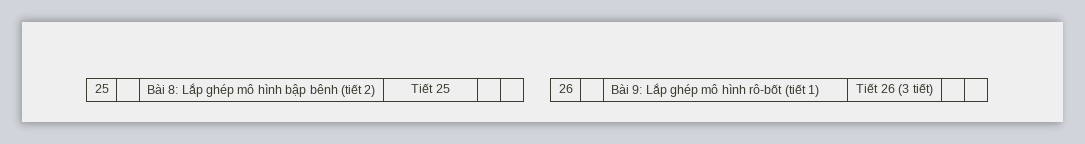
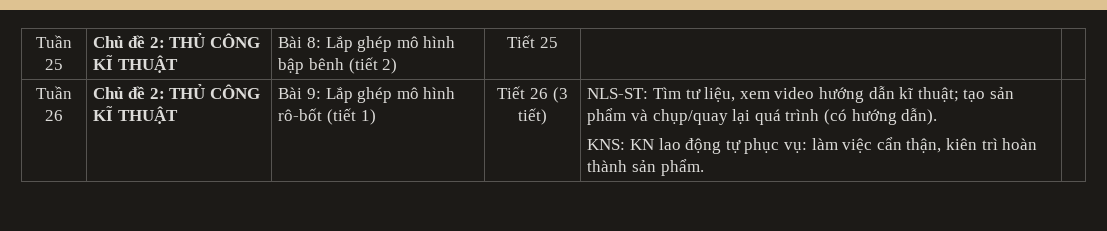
[94,84,109,93] 25 | -> [36,35,72,48] [45,59,63,70] [93,33,260,48] [93,55,179,73] Tuần 25 | Chủ đề 2: THỦ CÔNG KĨ THUẬT
(450, 88) none -> [36,86,72,99] Tuần
(573, 88) none -> [93,84,260,99] [93,106,179,124] Chủ đề 2: THỦ CÔNG KĨ THUẬT
(933, 89) none -> [587,86,1014,103] [587,108,938,125] [587,137,1038,154] [587,159,704,176] NLS-ST: Tìm tư liệu, xem video hướng dẫn kĩ thuật; tạo sản phẩm và chụp/quay lại quá trình (có hướng dẫn). // KNS: KN lao động tự phục vụ: làm việc cẩn thận, kiên trì hoàn thành sản phẩm.

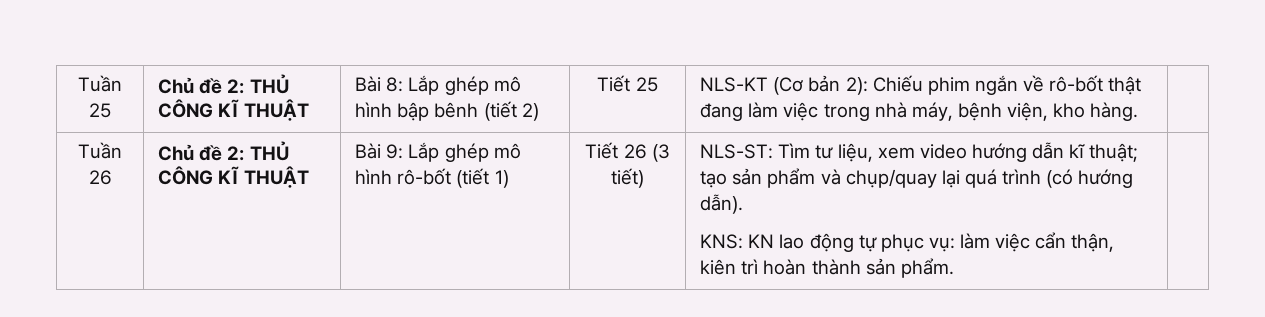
(558, 42) none -> [700,75,1142,95] [700,102,1139,121] NLS-KT (Cơ bản 2): Chiếu phim ngắn về rô-bốt thật đang làm việc trong nhà máy, bệnh viện, kho hàng.

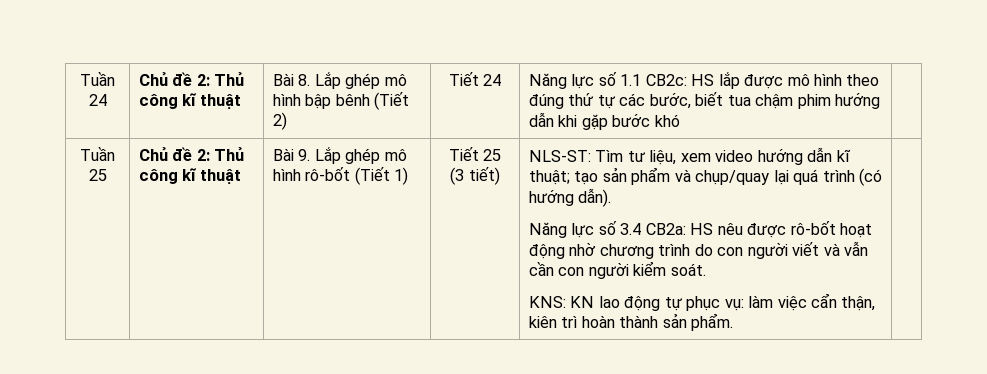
[78,75,122,92] [89,103,111,118] [158,74,289,94] [158,99,310,121] [355,75,521,95] [355,101,539,121] [597,75,658,92] [700,75,1142,95] [700,102,1139,121] [78,142,122,159] [88,170,112,185] [158,141,289,161] [158,166,310,188] [355,143,404,159] Tuần 25 | Chủ đề 2: THỦ CÔNG KĨ THUẬT | Bài 8: Lắp ghép mô hình bập bênh (tiết 2) | Tiết 25 | NLS-KT (Cơ bản 2): Chiếu phim ngắn về rô-bốt thật đang làm việc trong nhà máy, bệnh viện, kho hàng. | // Tuần 26 | Chủ đề 2: THỦ CÔNG KĨ THUẬT | Bài 9: -> [80,72,115,86] [88,94,107,106] [138,72,245,86] [138,93,241,109] [272,72,407,89] [272,92,410,110] [272,112,287,130] [448,72,502,86] [528,72,880,89] [528,92,881,109] [528,112,680,130] [80,147,115,161] [88,169,107,181] [138,147,245,161] [138,168,241,184] [272,148,311,161] Tuần 24 | Chủ đề 2: Thủ công kĩ thuật | Bài 8. Lắp ghép mô hình bập bênh (Tiết 2) | Tiết 24 | Năng lực số 1.1 CB2c: HS lắp được mô hình theo đúng thứ tự các bước, biết tua chậm phim hướng dẫn khi gặp bước khó | // Tuần 25 | Chủ đề 2: Thủ công kĩ thuật | Bài 9.
[456,168,490,188] (tiết -> [354,167,390,185] (Tiết
[623,144,647,159] 26 -> [483,149,502,161] 25
(744, 204) none -> [528,221,873,238] [528,241,869,259] [528,261,706,279] // Năng lực số 3.4 CB2a: HS nêu được rô-bốt hoạt động nhờ chương trình do con người viết và vẫn cần con người kiểm soát.

